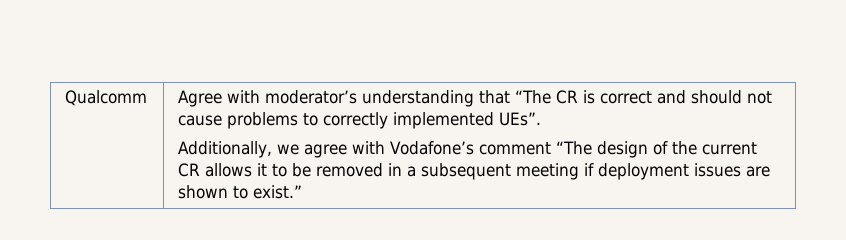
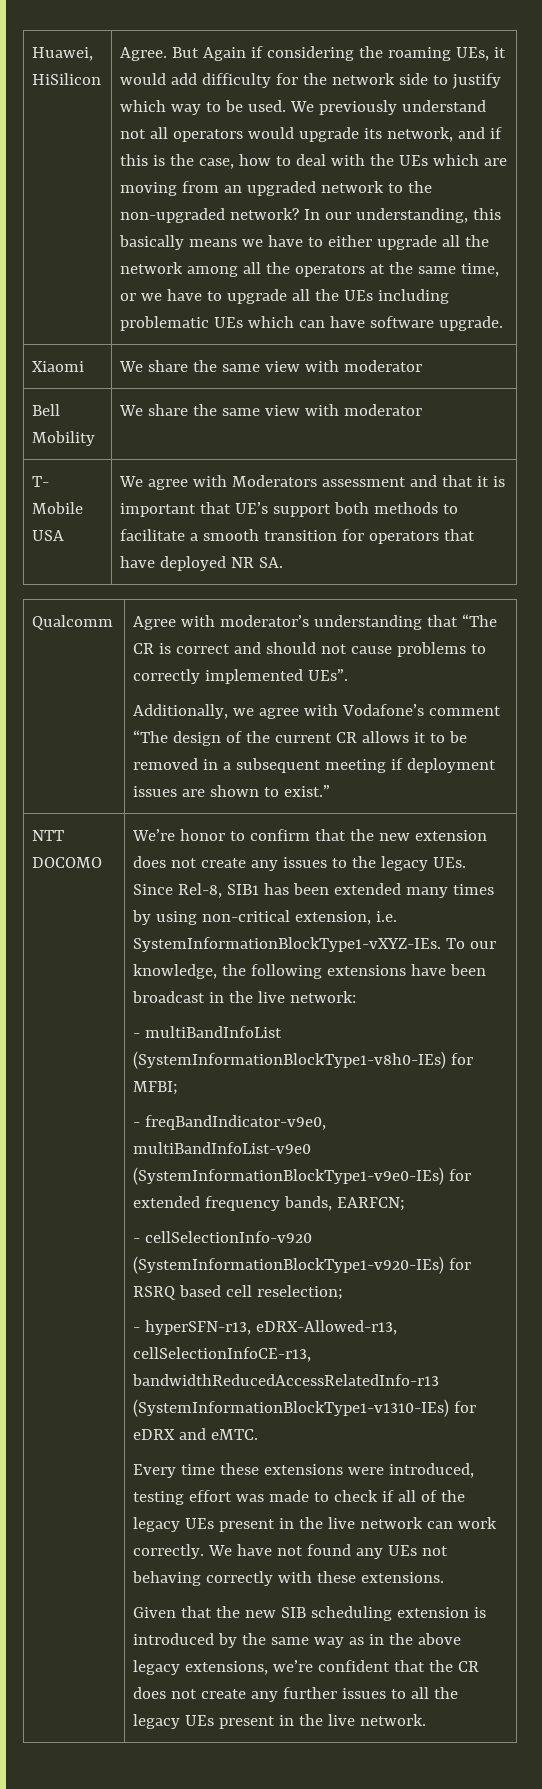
(65, 98) none -> [31,47,93,61] [31,73,101,85] [119,46,506,61] [119,73,501,89] [119,100,486,115] [119,127,502,142] [119,154,507,169] [119,181,432,196] [119,208,501,223] [118,235,489,250] [119,262,499,277] [119,289,449,304] [119,316,503,331] [31,361,84,372] [118,360,422,372] [31,404,60,416] [31,431,95,446] [118,404,422,416] [31,476,49,487] [31,502,83,514] [31,530,64,541] [118,475,505,490] [119,502,458,517] [119,529,475,544] [119,556,283,571] Huawei, HiSilicon | Agree. But Again if considering the roaming UEs, it would add difficulty for the network side to justify which way to be used. We previously understand not all operators would upgrade its network, and if this is the case, how to deal with the UEs which are moving from an upgraded network to the non-upgraded network? In our understanding, this basically means we have to either upgrade all the network among all the operators at the same time, or we have to upgrade all the UEs including problematic UEs which can have software upgrade. // Xiaomi | We share the same view with moderator // Bell Mobility | We share the same view with moderator // T- Mobile USA | We agree with Moderators assessment and that it is important that UE’s support both methods to facilitate a smooth transition for operators that have deployed NR SA. //
(303, 192) none -> [31,830,64,841] [31,857,102,868] [131,829,487,841] [132,856,466,871] [132,883,494,898] [131,910,397,925] [132,937,496,952] [132,964,486,979] [131,991,356,1003] [132,1026,282,1038] [132,1051,473,1069] [132,1081,178,1095] [132,1115,326,1130] [132,1142,311,1154] [132,1167,471,1185] [132,1196,405,1211] [132,1231,312,1243] [132,1256,471,1274] [132,1285,343,1300] [132,1320,397,1335] [132,1347,311,1362] [131,1374,439,1386] [132,1399,476,1417] [132,1428,258,1440] [132,1463,474,1478] [132,1490,465,1505] [132,1517,497,1532] [132,1544,448,1559] [131,1571,444,1586] [132,1606,486,1621] [132,1633,461,1648] [132,1660,479,1675] [132,1687,458,1702] [132,1714,426,1729] // NTT DOCOMO | We’re honor to confirm that the new extension does not create any issues to the legacy UEs. Since Rel-8, SIB1 has been extended many times by using non-critical extension, i.e. SystemInformationBlockType1-vXYZ-IEs. To our knowledge, the following extensions have been broadcast in the live network: // - multiBandInfoList (SystemInformationBlockType1-v8h0-IEs) for MFBI; // - freqBandIndicator-v9e0, multiBandInfoList-v9e0 (SystemInformationBlockType1-v9e0-IEs) for extended frequency bands, EARFCN; // - cellSelectionInfo-v920 (SystemInformationBlockType1-v920-IEs) for RSRQ based cell reselection; // - hyperSFN-r13, eDRX-Allowed-r13, cellSelectionInfoCE-r13, bandwidthReducedAccessRelatedInfo-r13 (SystemInformationBlockType1-v1310-IEs) for eDRX and eMTC. // Every time these extensions were introduced, testing effort was made to check if all of the legacy UEs present in the live network can work correctly. We have not found any UEs not behaving correctly with these extensions. // Given that the new SIB scheduling extension is introduced by the same way as in the above legacy extensions, we’re confident that the CR does not create any further issues to all the legacy UEs present in the live network.

